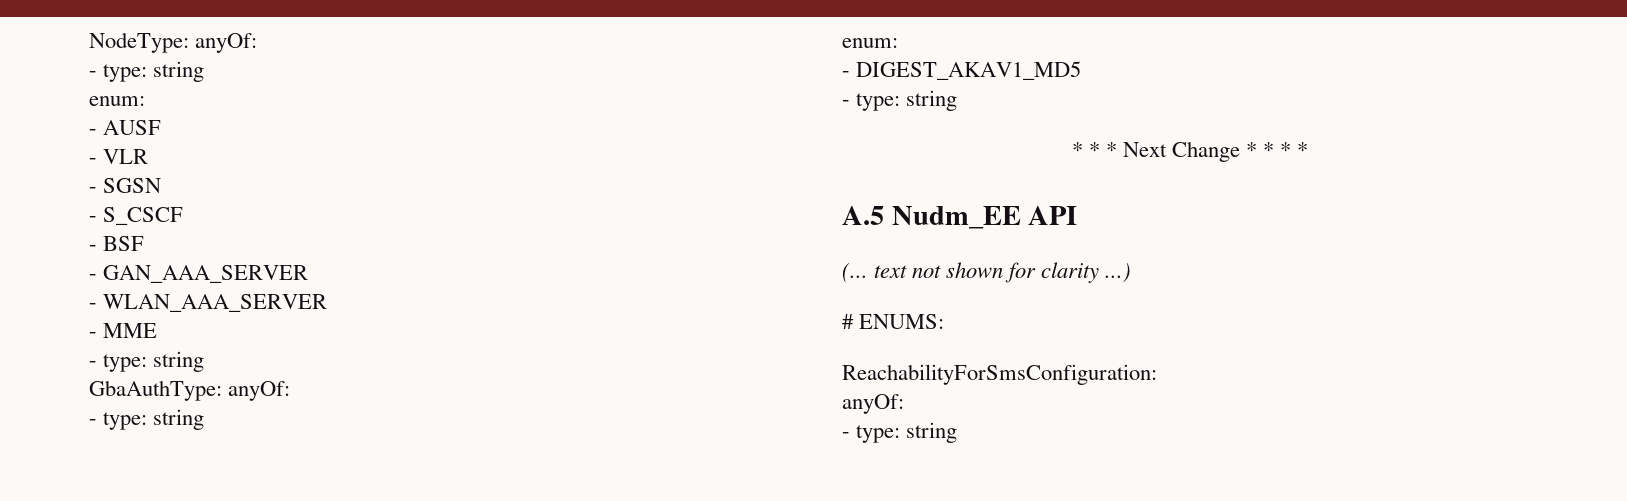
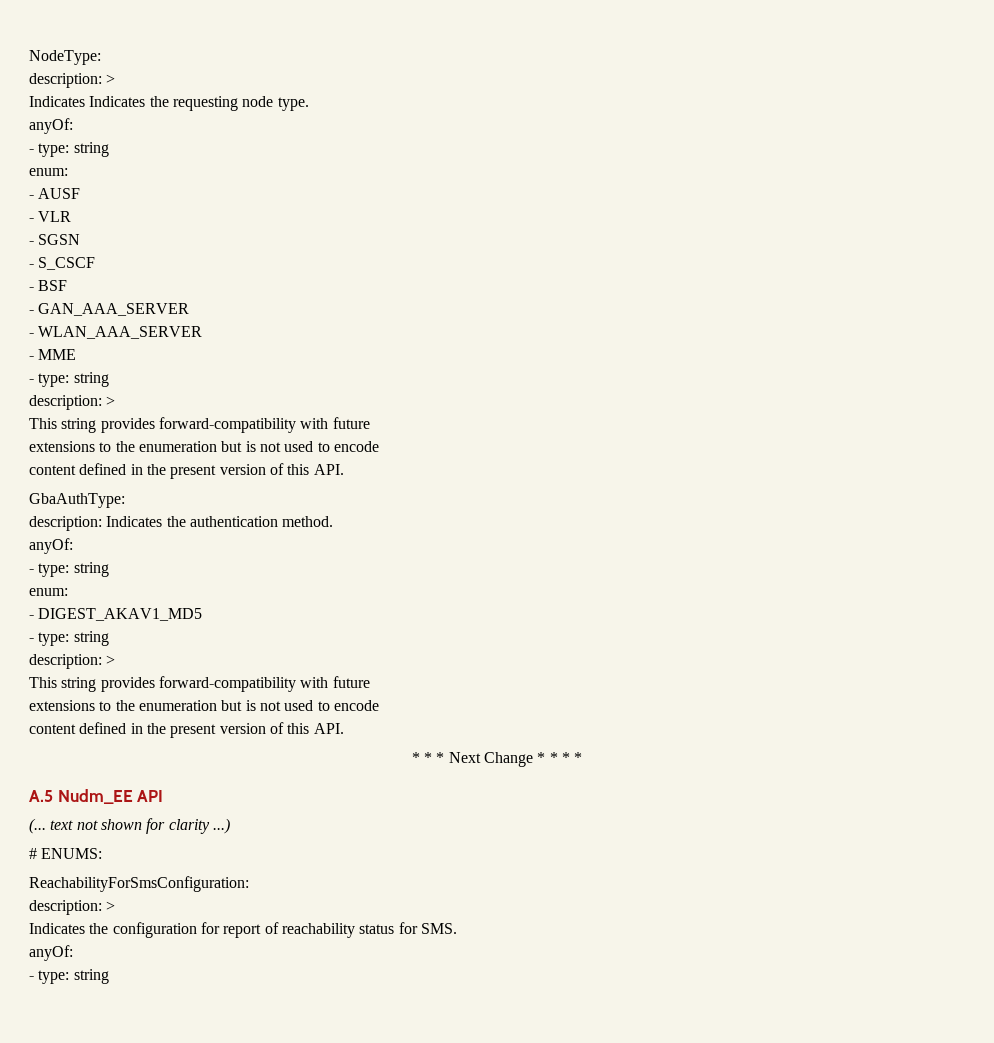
(189, 42) none -> [29,73,116,88] [29,96,309,111] // description: > // Indicates Indicates the requesting node type. //
[89,380,222,401] GbaAuthType: -> [29,395,116,410] [29,417,370,433] [29,441,379,452] [29,463,344,479] [29,493,125,508] [29,516,334,531] description: > // This string provides forward-compatibility with future // extensions to the enumeration but is not used to encode // content defined in the present version of this API. // GbaAuthType: // description: Indicates the authentication method. //
(958, 100) none -> [29,654,116,669] [29,676,370,692] [29,700,379,711] [29,722,344,738] // description: > // This string provides forward-compatibility with future // extensions to the enumeration but is not used to encode // content defined in the present version of this API.
(1157, 374) none -> [29,900,116,915] [29,922,457,938] // description: > // Indicates the configuration for report of reachability status for SMS.

